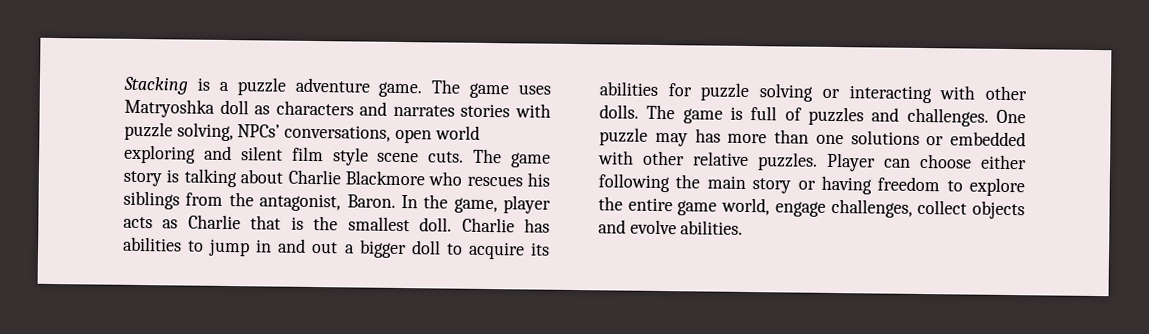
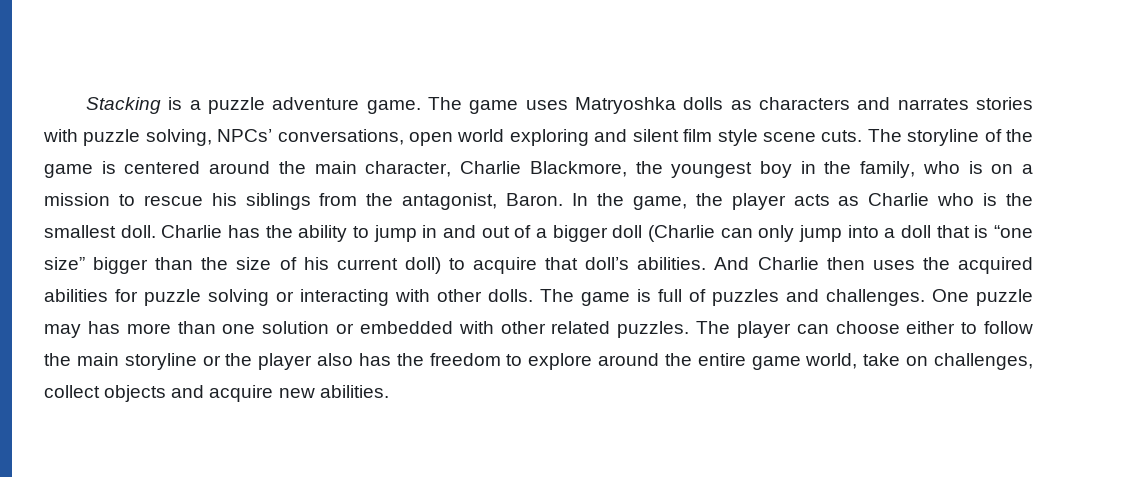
[219,99,249,115] doll -> [683,97,724,110] dolls
[510,152,551,168] [123,168,523,188] game story is talking about Charlie Blackmore who rescues -> [907,129,1033,146] [44,161,1033,178] [44,193,203,206] storyline of the game is centered around the main character, Charlie Blackmore, the youngest boy in the family, who is on a mission to rescue
(498, 205) none -> [695,193,723,206] the
[250,215,282,230] that -> [937,193,975,206] who
[123,236,182,252] abilities -> [265,225,348,242] the ability
(339, 247) none -> [514,225,532,238] of
[445,241,550,260] to acquire its -> [648,225,1033,242] [44,257,1033,274] (Charlie can only jump into a doll that is “one size” bigger than the size of his current doll) to acquire that doll’s abilities. And Charlie then uses the acquired
[850,130,920,145] solutions -> [262,321,330,334] solution
[693,151,1027,172] [598,173,872,195] relative puzzles. Player can choose either following the main story or having -> [551,321,1034,338] [44,353,424,370] related puzzles. The player can choose either to follow the main storyline or the player also has the
(1025, 187) none -> [598,353,660,366] around
[774,201,826,217] engage -> [863,353,929,366] take on
[629,219,677,235] evolve -> [209,385,315,402] acquire new

